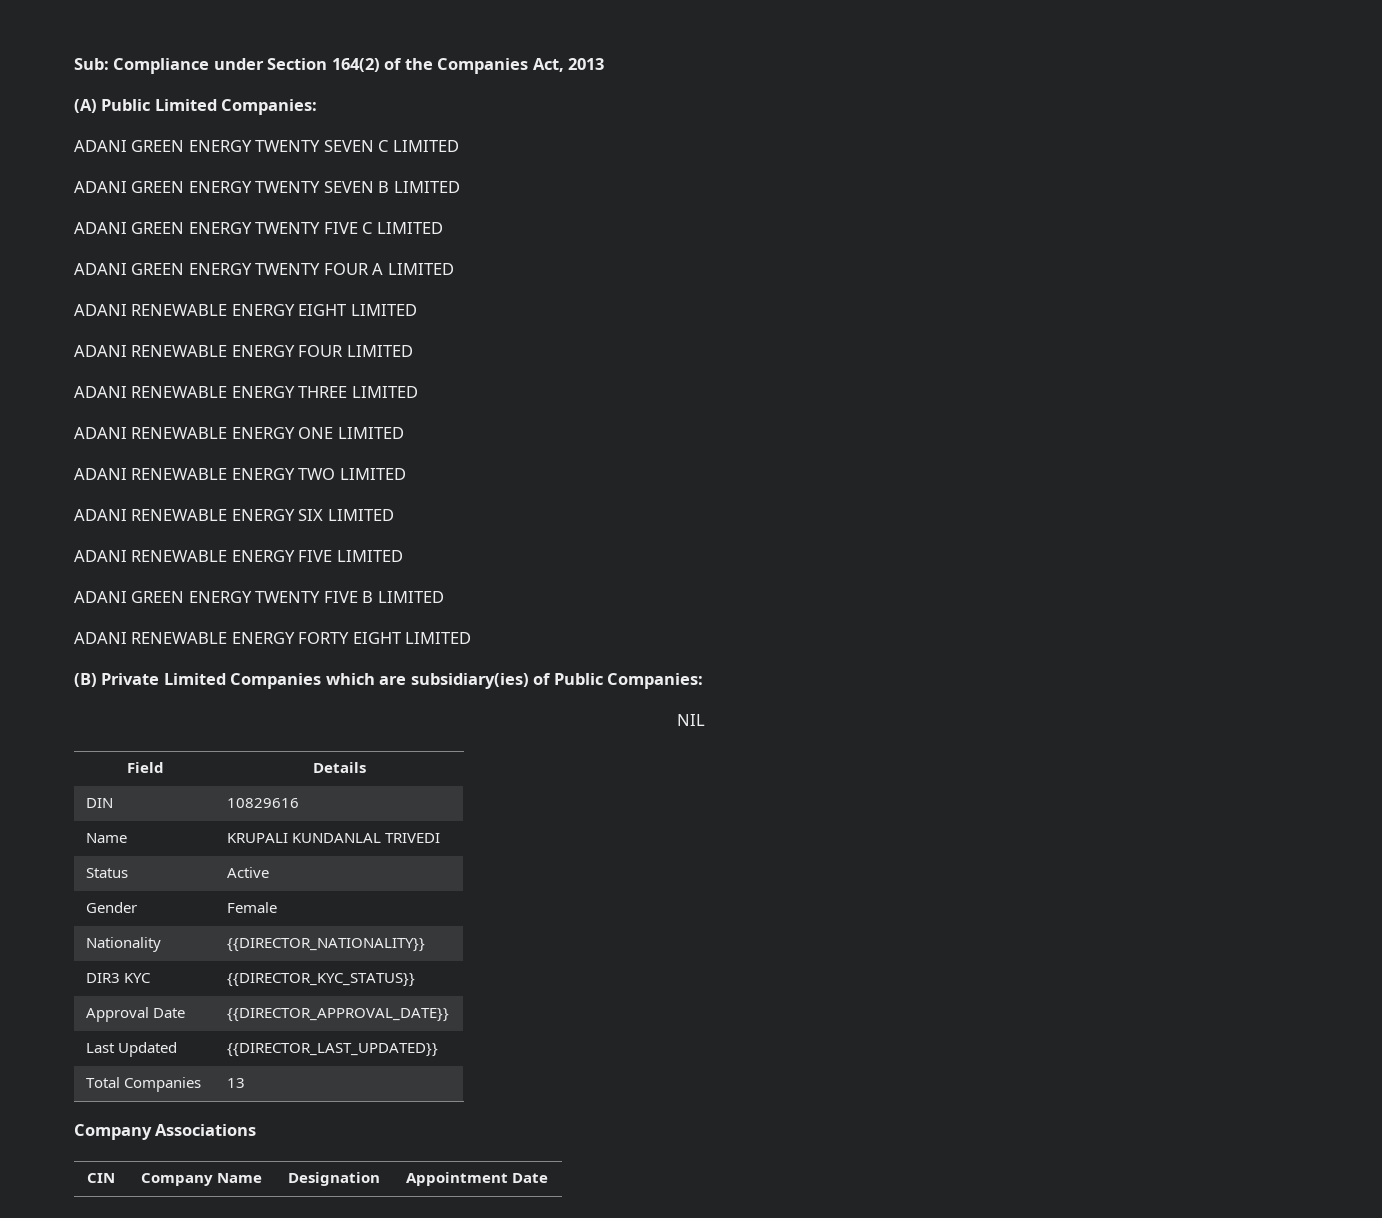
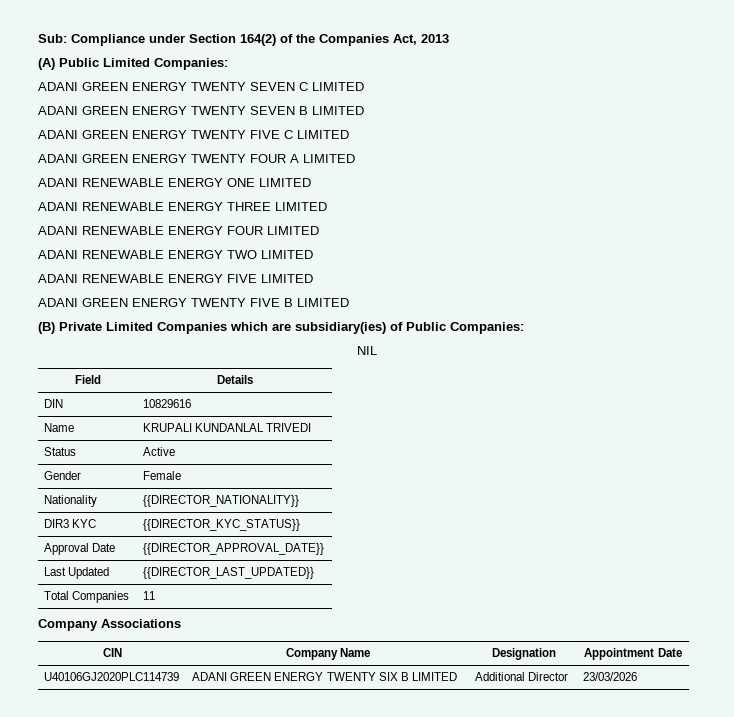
[298,304,347,316] EIGHT -> [227,178,311,187] [38,202,271,211] ONE LIMITED // ADANI RENEWABLE ENERGY THREE
[74,386,418,398] [74,427,404,439] // ADANI RENEWABLE ENERGY THREE LIMITED // ADANI RENEWABLE ENERGY ONE LIMITED -> (319, 230) none
[74,509,394,521] // ADANI RENEWABLE ENERGY SIX LIMITED -> (313, 254) none
[74,632,472,644] // ADANI RENEWABLE ENERGY FORTY EIGHT LIMITED -> (349, 302) none
[227,1078,246,1088] 13 -> [143,591,156,600] 11
(549, 1178) none -> [44,672,180,681] [192,672,457,681] [475,672,569,681] [583,672,638,681] // U40106GJ2020PLC114739 | ADANI GREEN ENERGY TWENTY SIX B LIMITED | Additional Director | 23/03/2026

